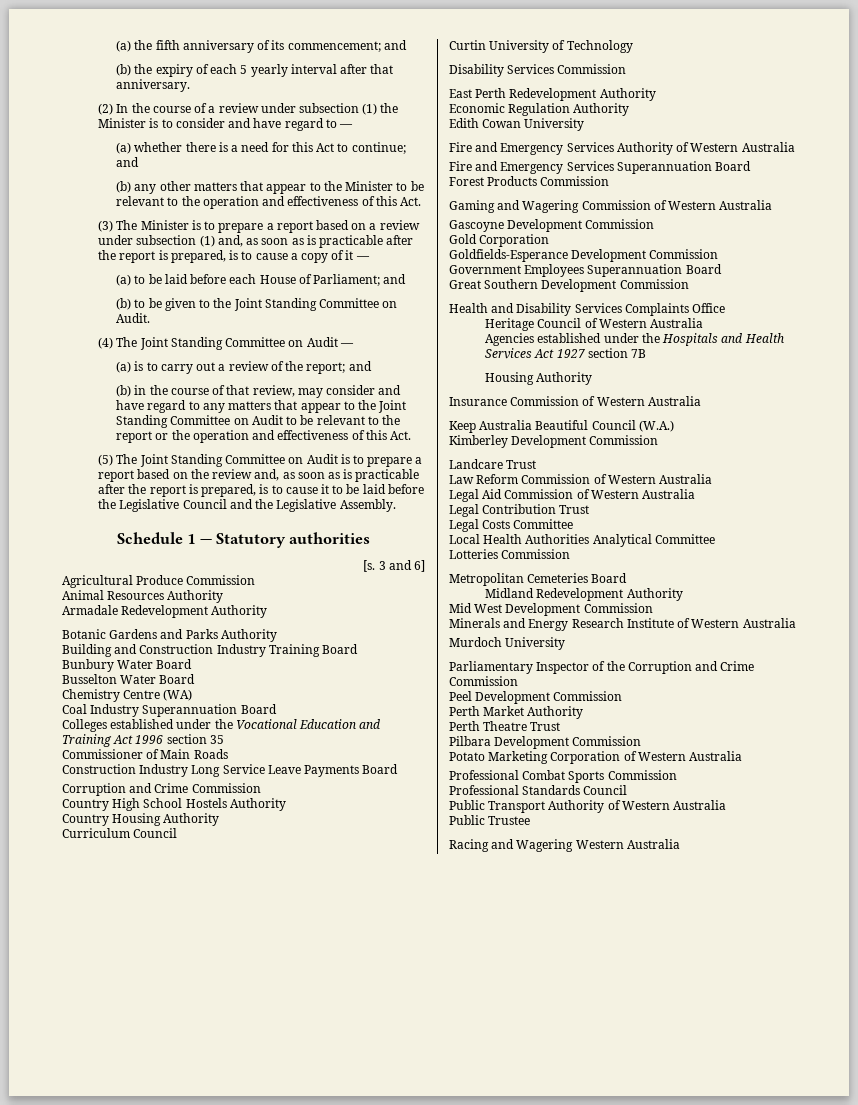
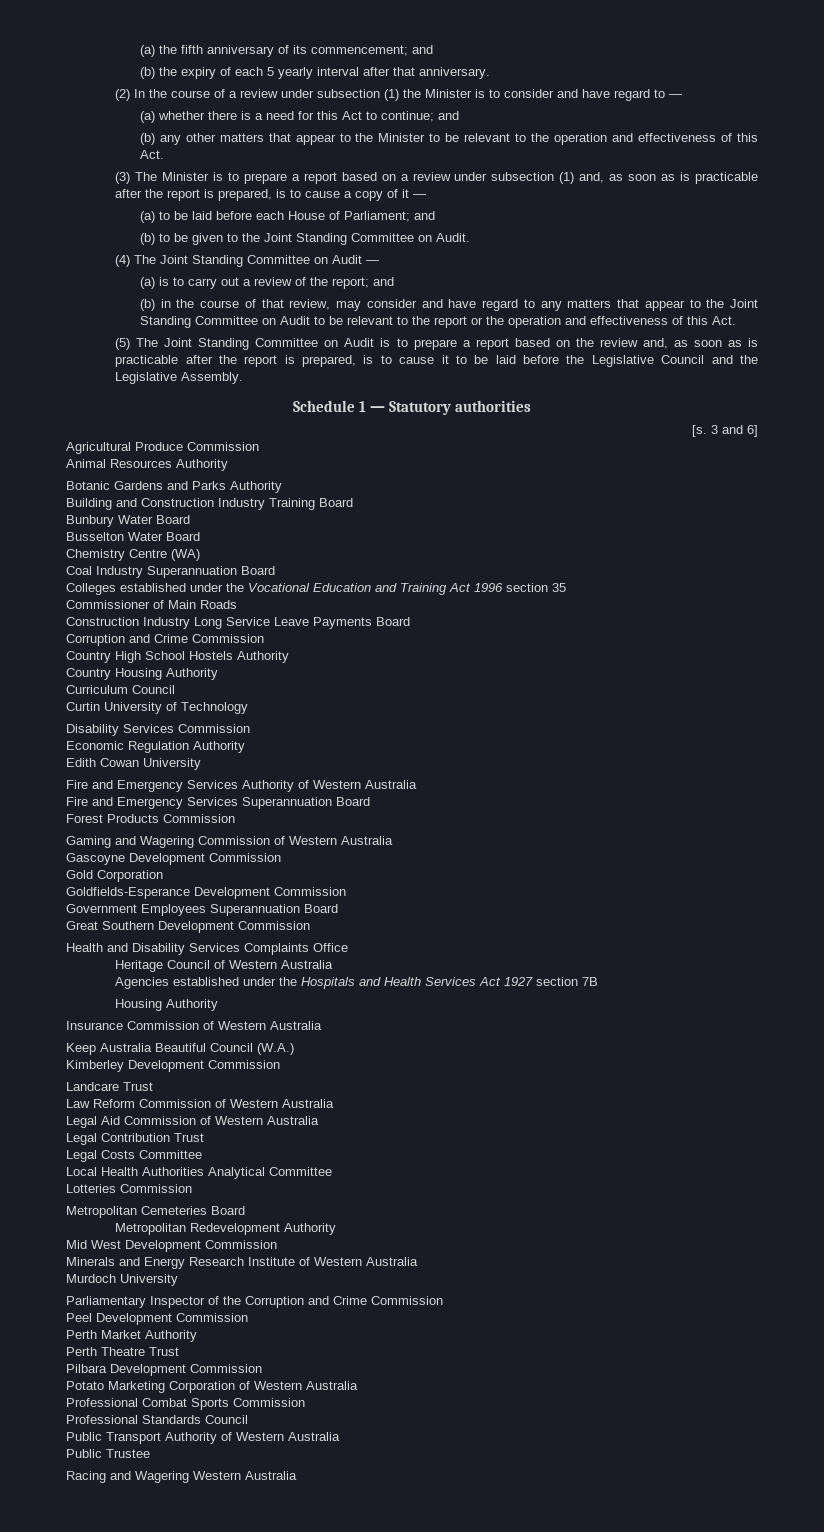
[62,605,268,618] // Armadale Redevelopment Authority -> (228, 465) none
[449,88,656,101] // East Perth Redevelopment Authority -> (250, 728) none
[485,588,535,598] Midland -> [115,1223,187,1235] Metropolitan

